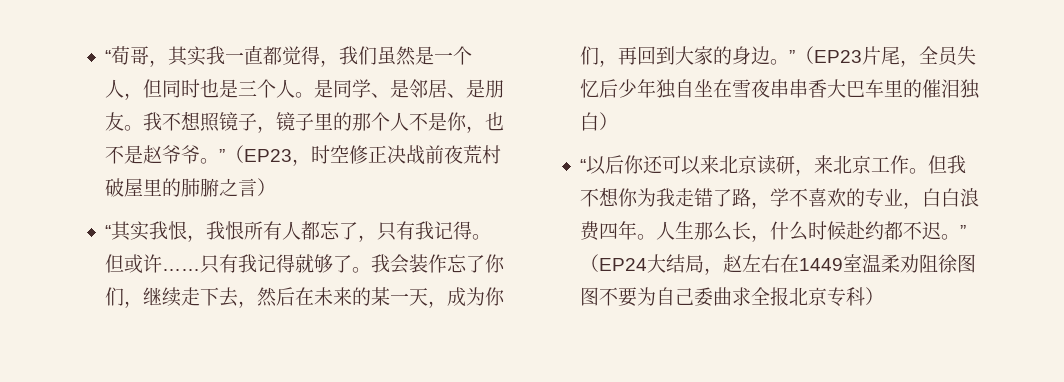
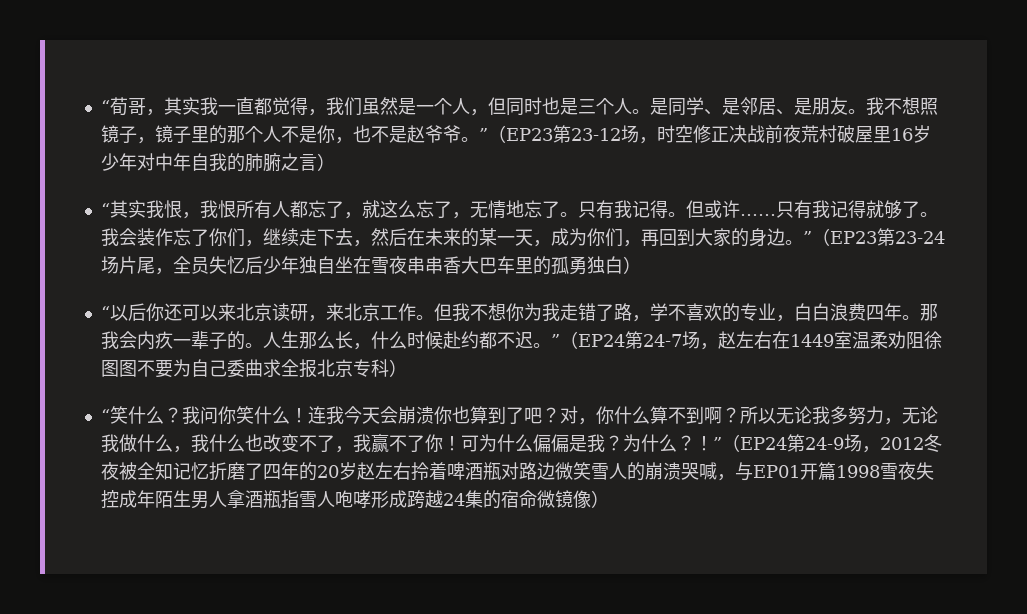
(292, 155) none -> [552,125,639,143] 第23-12场
(162, 187) none -> [890,125,931,143] [100,153,227,171] 16岁少年对中年自我
(377, 238) none -> [361,200,578,219] 就这么忘了，无情地忘了。
(862, 56) none -> [876,228,945,246] [100,256,119,274] 第23-24场
[921,79,960,98] 催泪 -> [550,256,587,275] 孤勇
(656, 237) none -> [919,303,938,321] [100,331,263,350] 那我会内疚一辈子的。
[646,254,704,273] 大结局 -> [624,331,700,349] 第24-7场
(884, 296) none -> [100,406,938,425] [100,433,942,453] [100,462,934,481] [100,490,609,509] // “笑什么？我问你笑什么！连我今天会崩溃你也算到了吧？对，你什么算不到啊？所以无论我多努力，无论我做什么，我什么也改变不了，我赢不了你！可为什么偏偏是我？为什么？！”（EP24第24-9场，2012冬夜被全知记忆折磨了四年的20岁赵左右拎着啤酒瓶对路边微笑雪人的崩溃哭喊，与EP01开篇1998雪夜失控成年陌生男人拿酒瓶指雪人咆哮形成跨越24集的宿命微镜像）

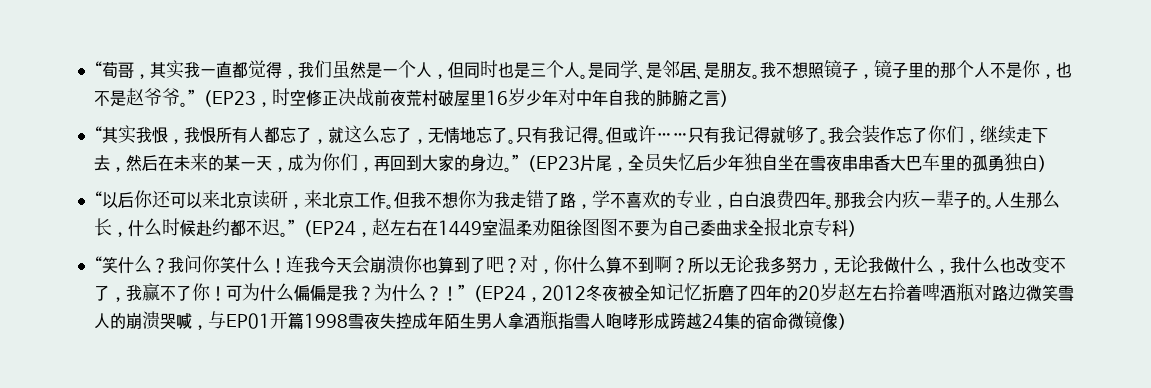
[552,125,639,143] 第23-12场 -> (256, 98) none
[876,228,945,246] [100,256,119,274] 第23-24场 -> (580, 163) none
[624,331,700,349] 第24-7场 -> (356, 228) none
[786,434,862,452] 第24-9场 -> (526, 293) none

